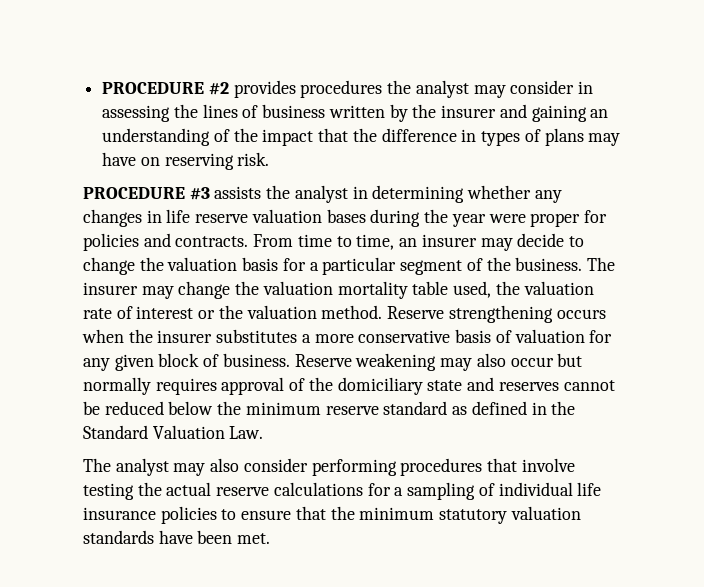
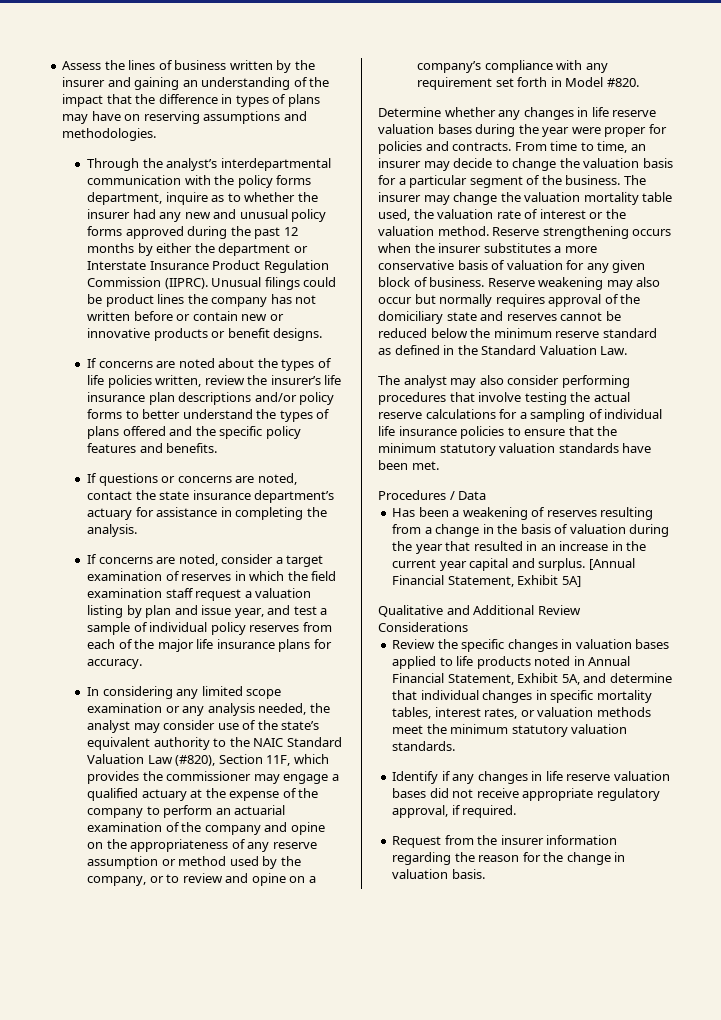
[102,80,594,98] [102,105,171,122] PROCEDURE #2 provides procedures the analyst may consider in assessing -> [62,61,102,70] Assess
[237,152,270,166] [83,185,465,203] risk. // PROCEDURE #3 assists the analyst in determining -> [203,111,307,124] [62,128,157,141] [87,158,331,171] [87,175,312,188] [87,192,318,205] [87,209,327,222] [87,226,298,239] [87,243,308,256] [87,260,329,273] [87,277,337,290] [87,294,317,307] [87,311,284,321] [87,328,323,341] [87,358,332,371] [87,375,342,388] [87,392,335,405] [87,409,331,422] [87,426,301,439] [87,443,218,453] [87,473,297,486] [87,490,335,503] [87,507,327,520] [87,524,138,537] [87,554,324,567] [87,571,337,581] [87,588,312,601] [87,605,328,618] [87,622,332,635] [87,639,332,652] [87,659,143,669] [87,686,282,699] [87,703,330,716] [87,720,320,733] [87,737,342,750] [87,754,329,766] [87,771,339,784] [87,788,319,801] [87,805,286,818] [87,822,325,835] [87,839,317,852] [87,856,301,869] [87,873,316,886] [417,60,608,73] [417,77,639,90] [378,107,441,117] assumptions and methodologies. // Through the analyst’s interdepartmental communication with the policy forms department, inquire as to whether the insurer had any new and unusual policy forms approved during the past 12 months by either the department or Interstate Insurance Product Regulation Commission (IIPRC). Unusual filings could be product lines the company has not written before or contain new or innovative products or benefit designs. // If concerns are noted about the types of life policies written, review the insurer’s life insurance plan descriptions and/or policy forms to better understand the types of plans offered and the specific policy features and benefits. // If questions or concerns are noted, contact the state insurance department’s actuary for assistance in completing the analysis. // If concerns are noted, consider a target examination of reserves in which the field examination staff request a valuation listing by plan and issue year, and test a sample of individual policy reserves from each of the major life insurance plans for accuracy. // In considering any limited scope examination or any analysis needed, the analyst may consider use of the state’s equivalent authority to the NAIC Standard Valuation Law (#820), Section 11F, which provides the commissioner may engage a qualified actuary at the expense of the company to perform an actuarial examination of the company and opine on the appropriateness of any reserve assumption or method used by the company, or to review and opine on a company’s compliance with any requirement set forth in Model #820. // Determine
(271, 538) none -> [378,490,487,500] [392,507,654,520] [392,524,670,537] [392,541,647,554] [392,558,635,571] [392,575,581,587] [378,605,581,617] [378,622,468,632] [392,639,670,652] [392,656,631,669] [392,673,672,685] [392,690,652,703] [392,707,651,719] [392,724,628,737] [392,741,456,751] [392,771,670,784] [392,788,660,801] [392,805,517,818] [392,835,618,848] [392,852,626,865] [392,869,485,879] // Procedures / Data // Has been a weakening of reserves resulting from a change in the basis of valuation during the year that resulted in an increase in the current year capital and surplus. [Annual Financial Statement, Exhibit 5A] // Qualitative and Additional Review Considerations // Review the specific changes in valuation bases applied to life products noted in Annual Financial Statement, Exhibit 5A, and determine that individual changes in specific mortality tables, interest rates, or valuation methods meet the minimum statutory valuation standards. // Identify if any changes in life reserve valuation bases did not receive appropriate regulatory approval, if required. // Request from the insurer information regarding the reason for the change in valuation basis.

